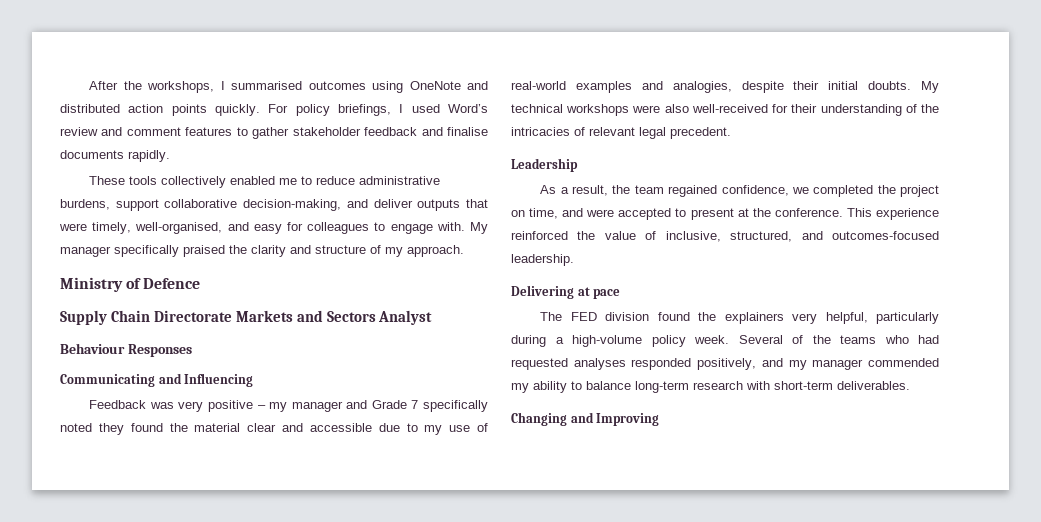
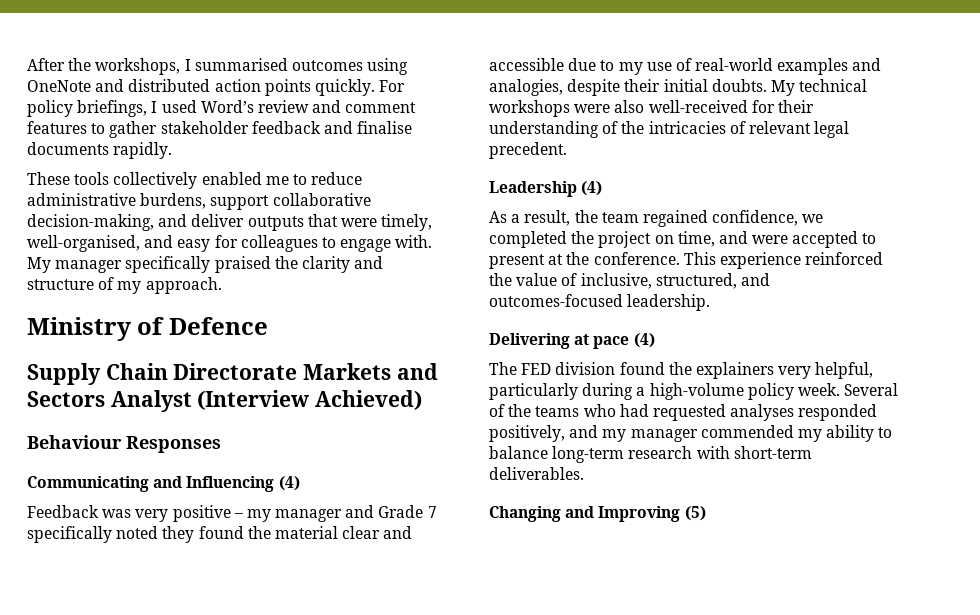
(433, 317) none -> [197,390,423,410] (Interview Achieved)
(254, 380) none -> [278,476,300,491] (4)
(578, 165) none -> [581,181,603,196] (4)
(621, 294) none -> [633,333,655,348] (4)
(660, 419) none -> [684,506,706,521] (5)

